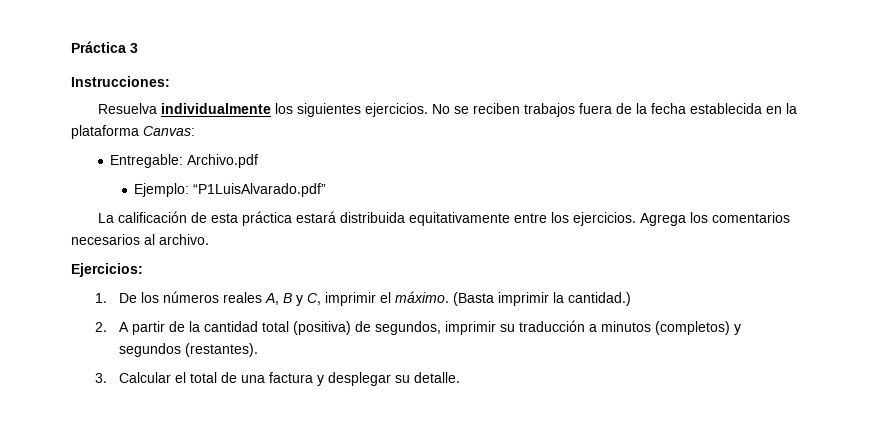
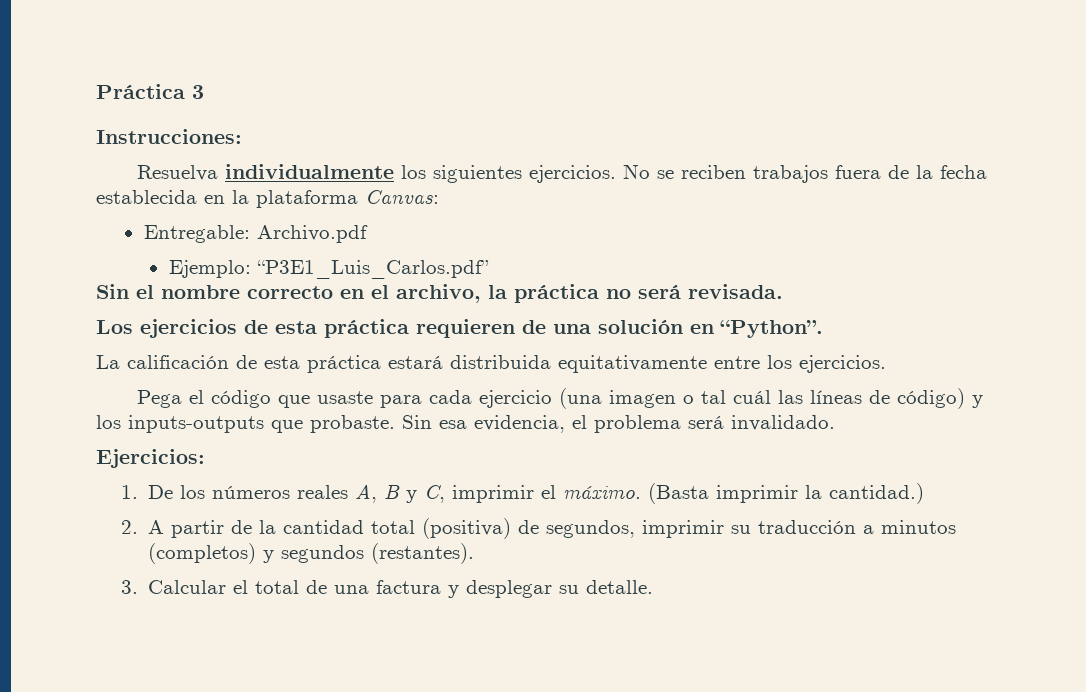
[193,183,327,197] “P1LuisAlvarado.pdf” -> [256,260,489,279] [96,284,783,303] [96,319,823,338] “P3E1_Luis_Carlos.pdf” // Sin el nombre correcto en el archivo, la práctica no será revisada. // Los ejercicios de esta práctica requieren de una solución en “Python”.
[639,212,790,226] [71,234,209,245] Agrega los comentarios necesarios al archivo. -> [136,388,983,409] [96,415,835,433] // Pega el código que usaste para cada ejercicio (una imagen o tal cuál las líneas de código) y los inputs-outputs que probaste. Sin esa evidencia, el problema será invalidado.

